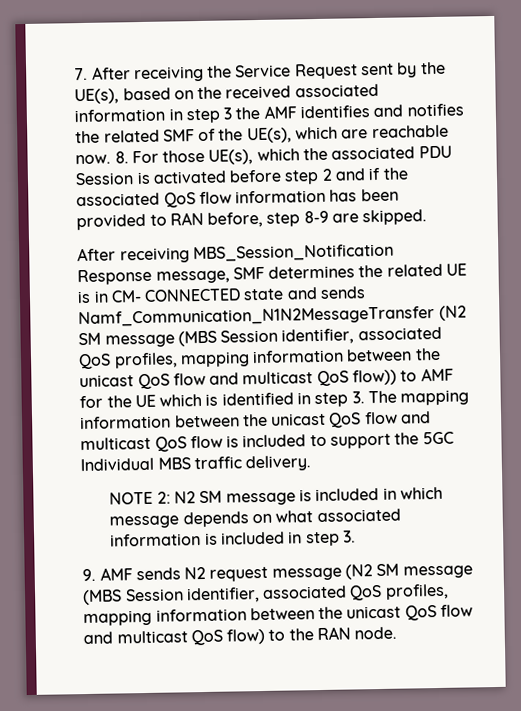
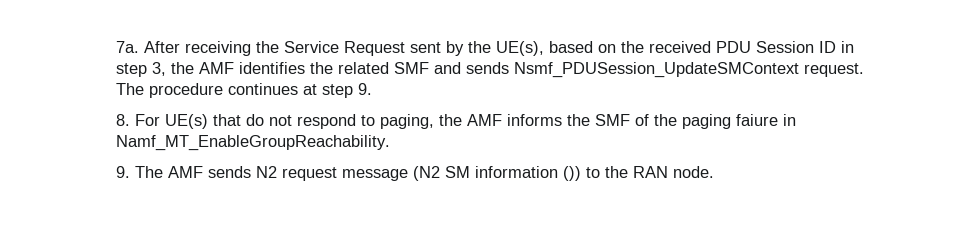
[74,67,89,81] 7. -> [115,41,139,53] 7a.
[294,83,379,98] [74,107,233,124] associated information in step 3 -> [715,41,854,53] [115,62,166,77] PDU Session ID in step 3,
[373,103,464,118] and notifies -> (305, 68) none
[198,124,449,144] [75,145,452,165] [75,167,409,186] [76,188,399,208] [76,209,428,231] [77,243,394,264] [77,263,468,286] [77,286,367,304] [78,305,467,328] [78,326,442,348] [78,347,441,370] [79,367,454,390] [79,389,470,409] [80,411,432,430] [80,431,454,452] [80,455,312,472] [109,486,443,506] [109,508,401,529] [110,530,356,547] [82,568,97,582] of the UE(s), which are reachable now. 8. For those UE(s), which the associated PDU Session is activated before step 2 and if the associated QoS flow information has been provided to RAN before, step 8-9 are skipped. // After receiving MBS_Session_Notification Response message, SMF determines the related UE is in CM- CONNECTED state and sends Namf_Communication_N1N2MessageTransfer (N2 SM message (MBS Session identifier, associated QoS profiles, mapping information between the unicast QoS flow and multicast QoS flow)) to AMF for the UE which is identified in step 3. The mapping information between the unicast QoS flow and multicast QoS flow is included to support the 5GC Individual MBS traffic delivery. // NOTE 2: N2 SM message is included in which message depends on what associated information is included in step 3. // 9. -> [433,62,864,78] [115,83,372,98] [115,114,796,129] [115,135,390,151] [115,166,163,178] and sends Nsmf_PDUSession_UpdateSMContext request. The procedure continues at step 9. // 8. For UE(s) that do not respond to paging, the AMF informs the SMF of the paging faiure in Namf_MT_EnableGroupReachability. // 9. The
[402,565,473,579] [82,583,449,606] [83,604,474,627] [83,628,266,646] message (MBS Session identifier, associated QoS profiles, mapping information between the unicast QoS flow and multicast QoS flow) -> [474,166,581,181] information ())

